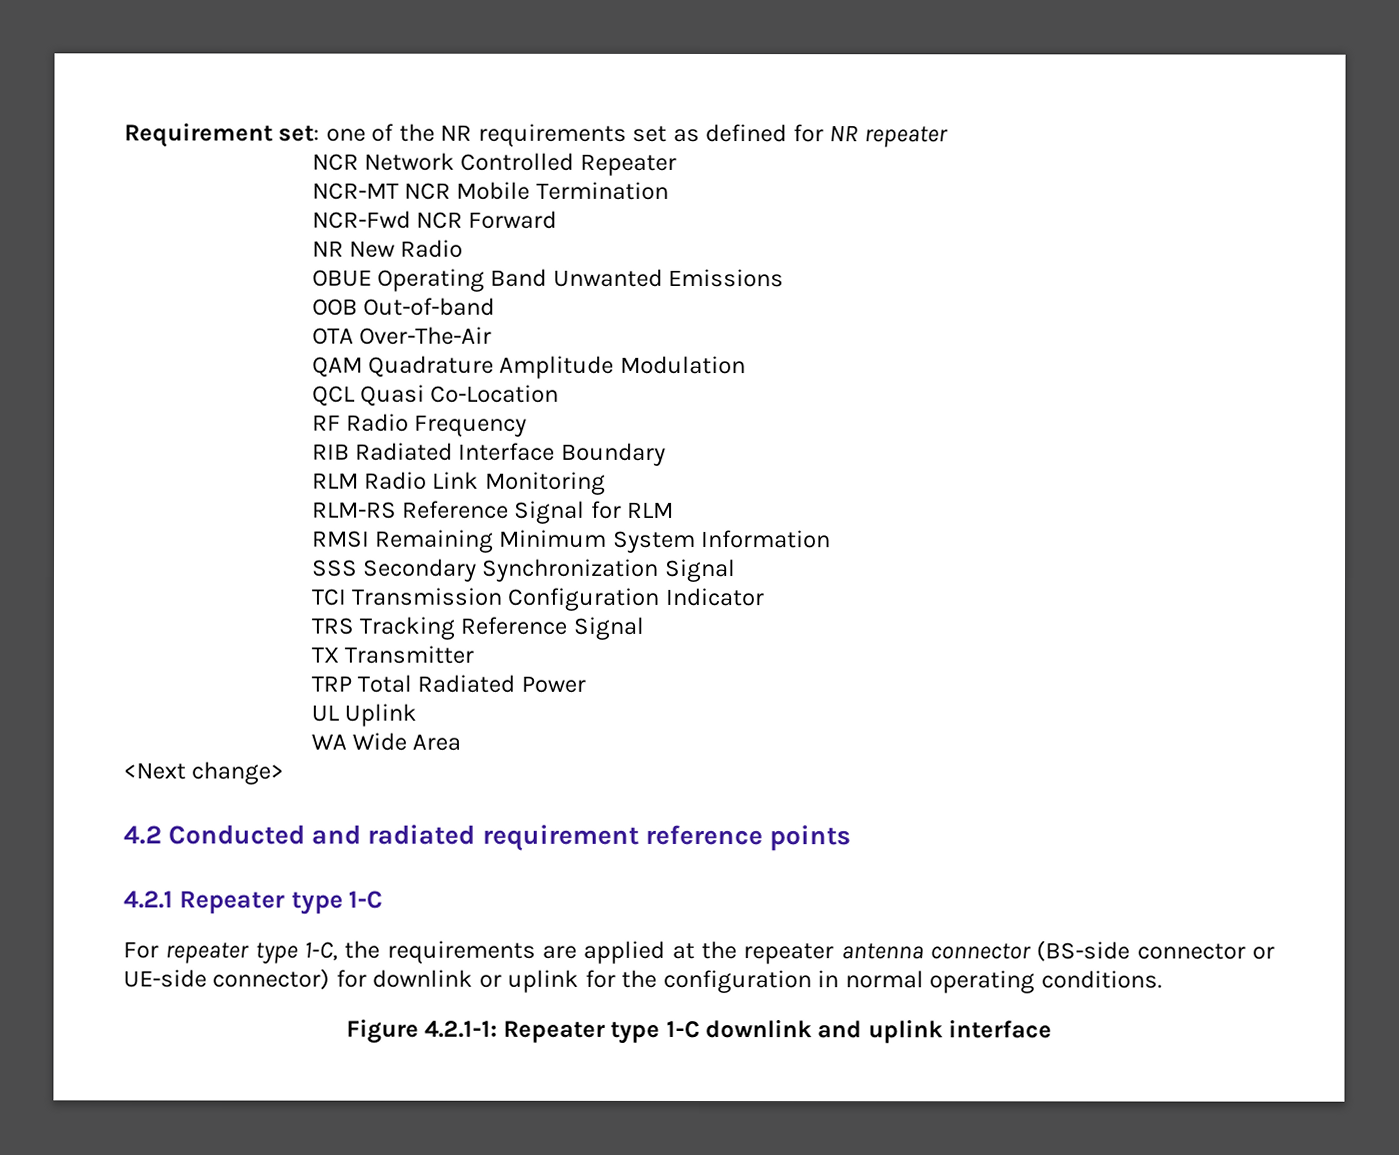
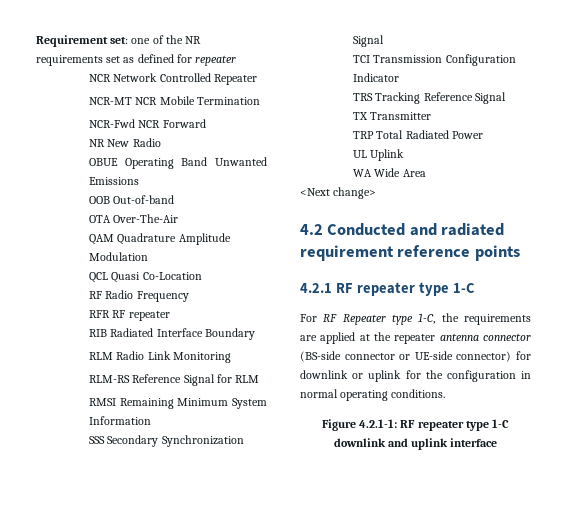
[829,125,859,142] NR -> (192, 58) none
(528, 425) none -> [89,310,170,321] // RFR RF repeater
[178,890,285,914] Repeater -> [335,282,415,296] RF repeater
[165,942,250,964] repeater -> [323,314,386,325] RF Repeater
[502,1020,606,1043] Repeater -> [400,420,464,431] RF repeater

